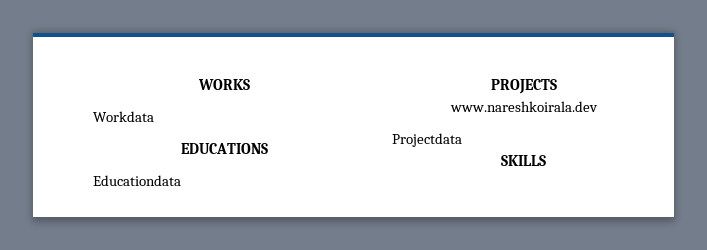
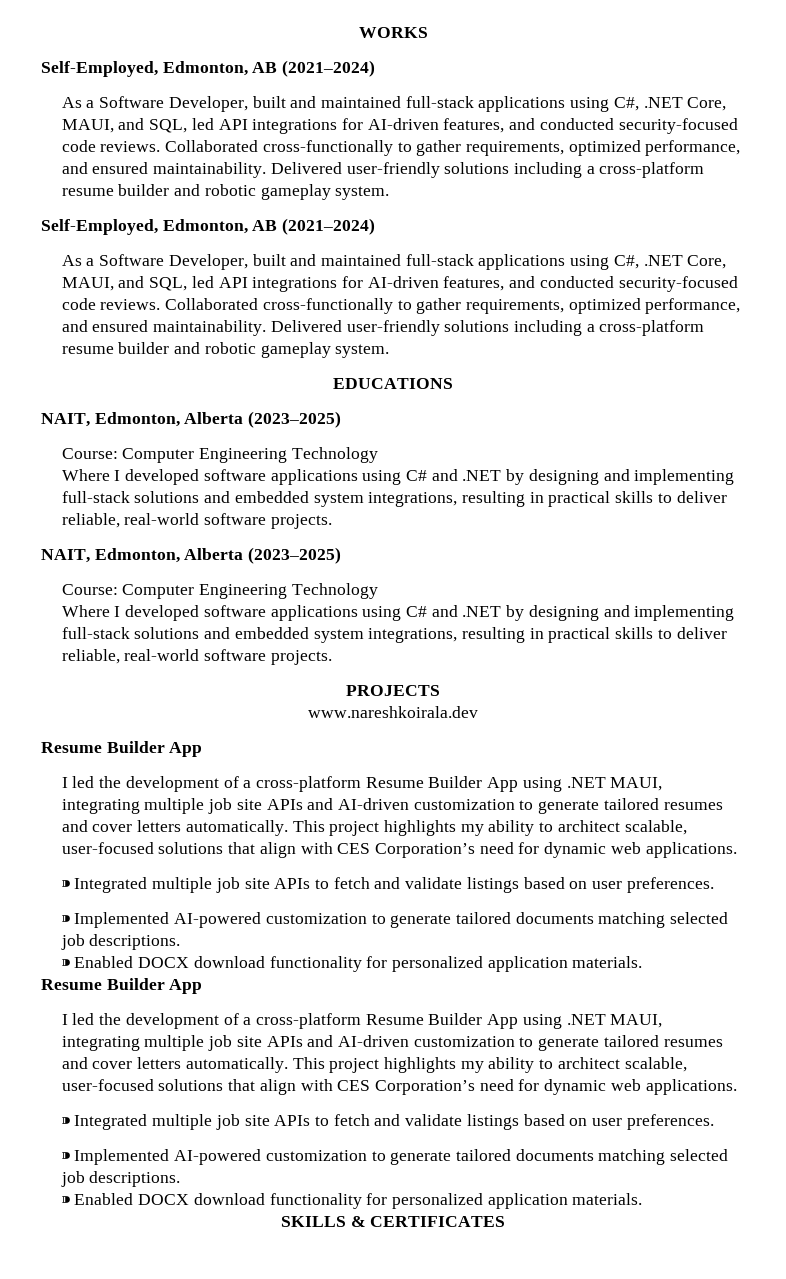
[93,111,154,122] [181,143,268,154] [93,175,181,186] [490,79,557,94] [449,101,598,112] [392,133,462,147] Workdata // EDUCATIONS // Educationdata // PROJECTS // www.nareshkoirala.dev // Projectdata -> [41,60,376,77] [61,96,727,112] [61,118,738,134] [61,140,741,156] [61,162,705,178] [61,184,390,200] [41,218,376,235] [61,254,727,270] [61,276,738,292] [61,298,741,314] [61,320,705,336] [61,342,390,358] [333,378,453,389] [41,411,342,428] [61,447,378,463] [61,469,735,485] [61,491,727,507] [61,513,332,529] [41,547,342,564] [61,583,378,599] [61,605,735,621] [61,627,727,643] [61,649,332,665] [346,685,440,696] [308,706,478,718] [41,741,203,757] [61,776,663,792] [61,798,723,814] [61,820,687,836] [61,842,737,858] [61,877,714,893] [61,912,729,928] [60,934,181,950] [61,956,643,972] [41,978,203,994] [61,1013,663,1029] [61,1035,723,1051] [61,1057,687,1073] [61,1079,737,1095] [61,1114,714,1130] [61,1149,729,1165] [60,1171,181,1187] [61,1193,643,1209] Self-Employed, Edmonton, AB (2021–2024) // As a Software Developer, built and maintained full-stack applications using C#, .NET Core, MAUI, and SQL, led API integrations for AI-driven features, and conducted security-focused code reviews. Collaborated cross-functionally to gather requirements, optimized performance, and ensured maintainability. Delivered user-friendly solutions including a cross-platform resume builder and robotic gameplay system. // Self-Employed, Edmonton, AB (2021–2024) // As a Software Developer, built and maintained full-stack applications using C#, .NET Core, MAUI, and SQL, led API integrations for AI-driven features, and conducted security-focused code reviews. Collaborated cross-functionally to gather requirements, optimized performance, and ensured maintainability. Delivered user-friendly solutions including a cross-platform resume builder and robotic gameplay system. // EDUCATIONS // NAIT, Edmonton, Alberta (2023–2025) // Course: Computer Engineering Technology // Where I developed software applications using C# and .NET by designing and implementing full-stack solutions and embedded system integrations, resulting in practical skills to deliver reliable, real-world software projects. // NAIT, Edmonton, Alberta (2023–2025) // Course: Computer Engineering Technology // Where I developed software applications using C# and .NET by designing and implementing full-stack solutions and embedded system integrations, resulting in practical skills to deliver reliable, real-world software projects. // PROJECTS // www.nareshkoirala.dev // Resume Builder App // I led the development of a cross-platform Resume Builder App using .NET MAUI, integrating multiple job site APIs and AI-driven customization to generate tailored resumes and cover letters automatically. This project highlights my ability to architect scalable, user-focused solutions that align with CES Corporation’s need for dynamic web applications. // ⁍ Integrated multiple job site APIs to fetch and validate listings based on user preferences. // ⁍ Implemented AI-powered customization to generate tailored documents matching selected job descriptions. // ⁍ Enabled DOCX download functionality for personalized application materials. // Resume Builder App // I led the development of a cross-platform Resume Builder App using .NET MAUI, integrating multiple job site APIs and AI-driven customization to generate tailored resumes and cover letters automatically. This project highlights my ability to architect scalable, user-focused solutions that align with CES Corporation’s need for dynamic web applications. // ⁍ Integrated multiple job site APIs to fetch and validate listings based on user preferences. // ⁍ Implemented AI-powered customization to generate tailored documents matching selected job descriptions. // ⁍ Enabled DOCX download functionality for personalized application materials.
(546, 160) none -> [350,1216,506,1227] & CERTIFICATES

